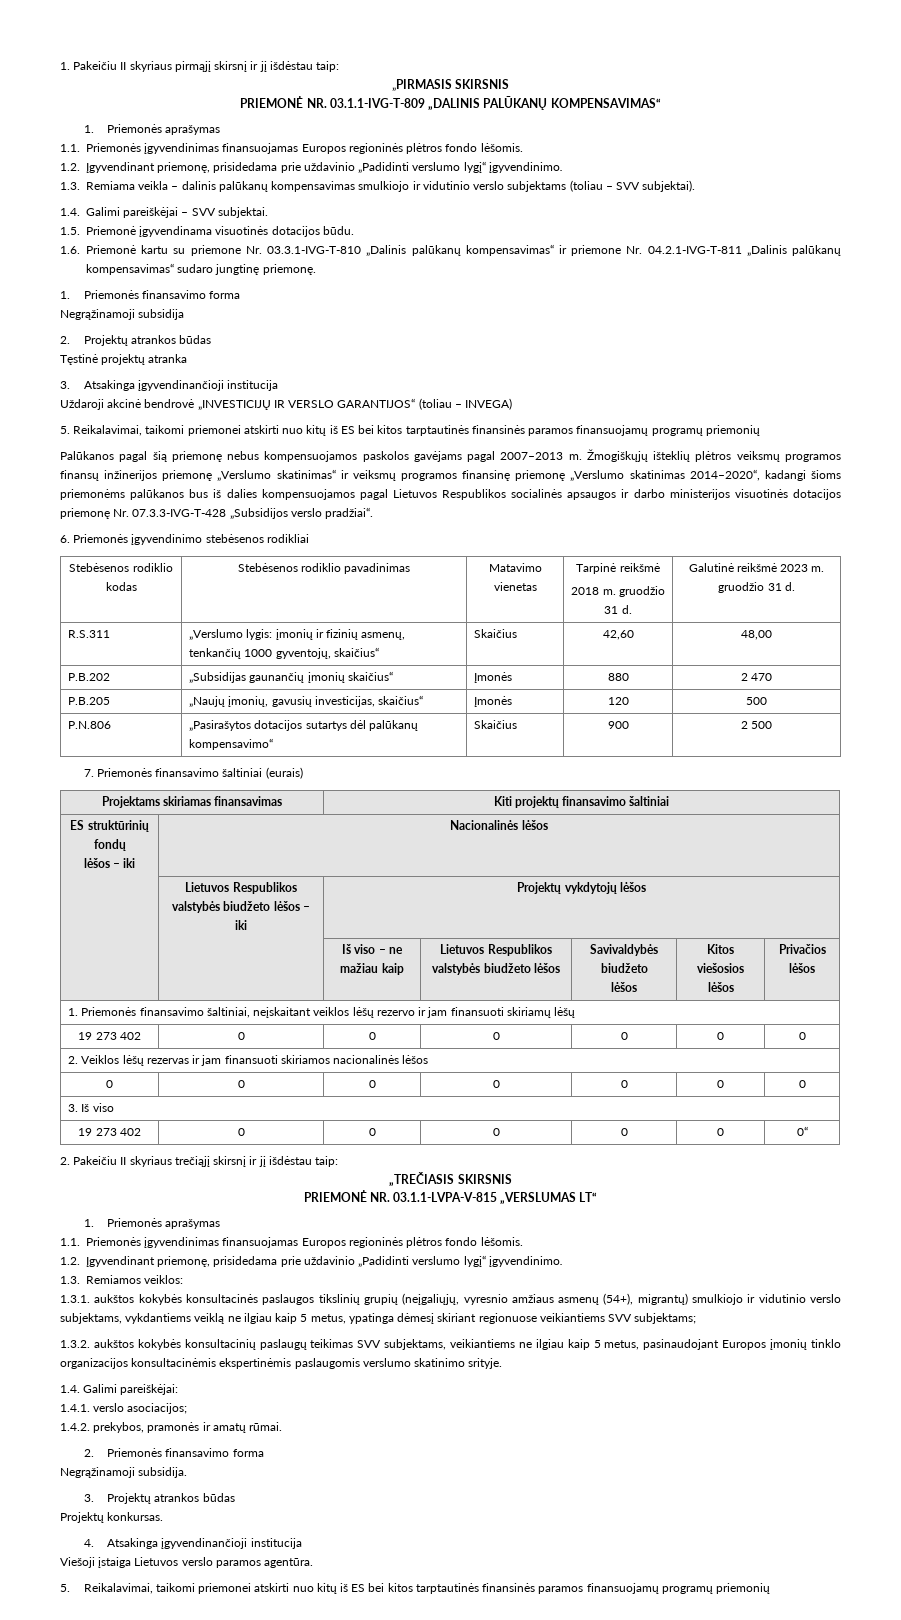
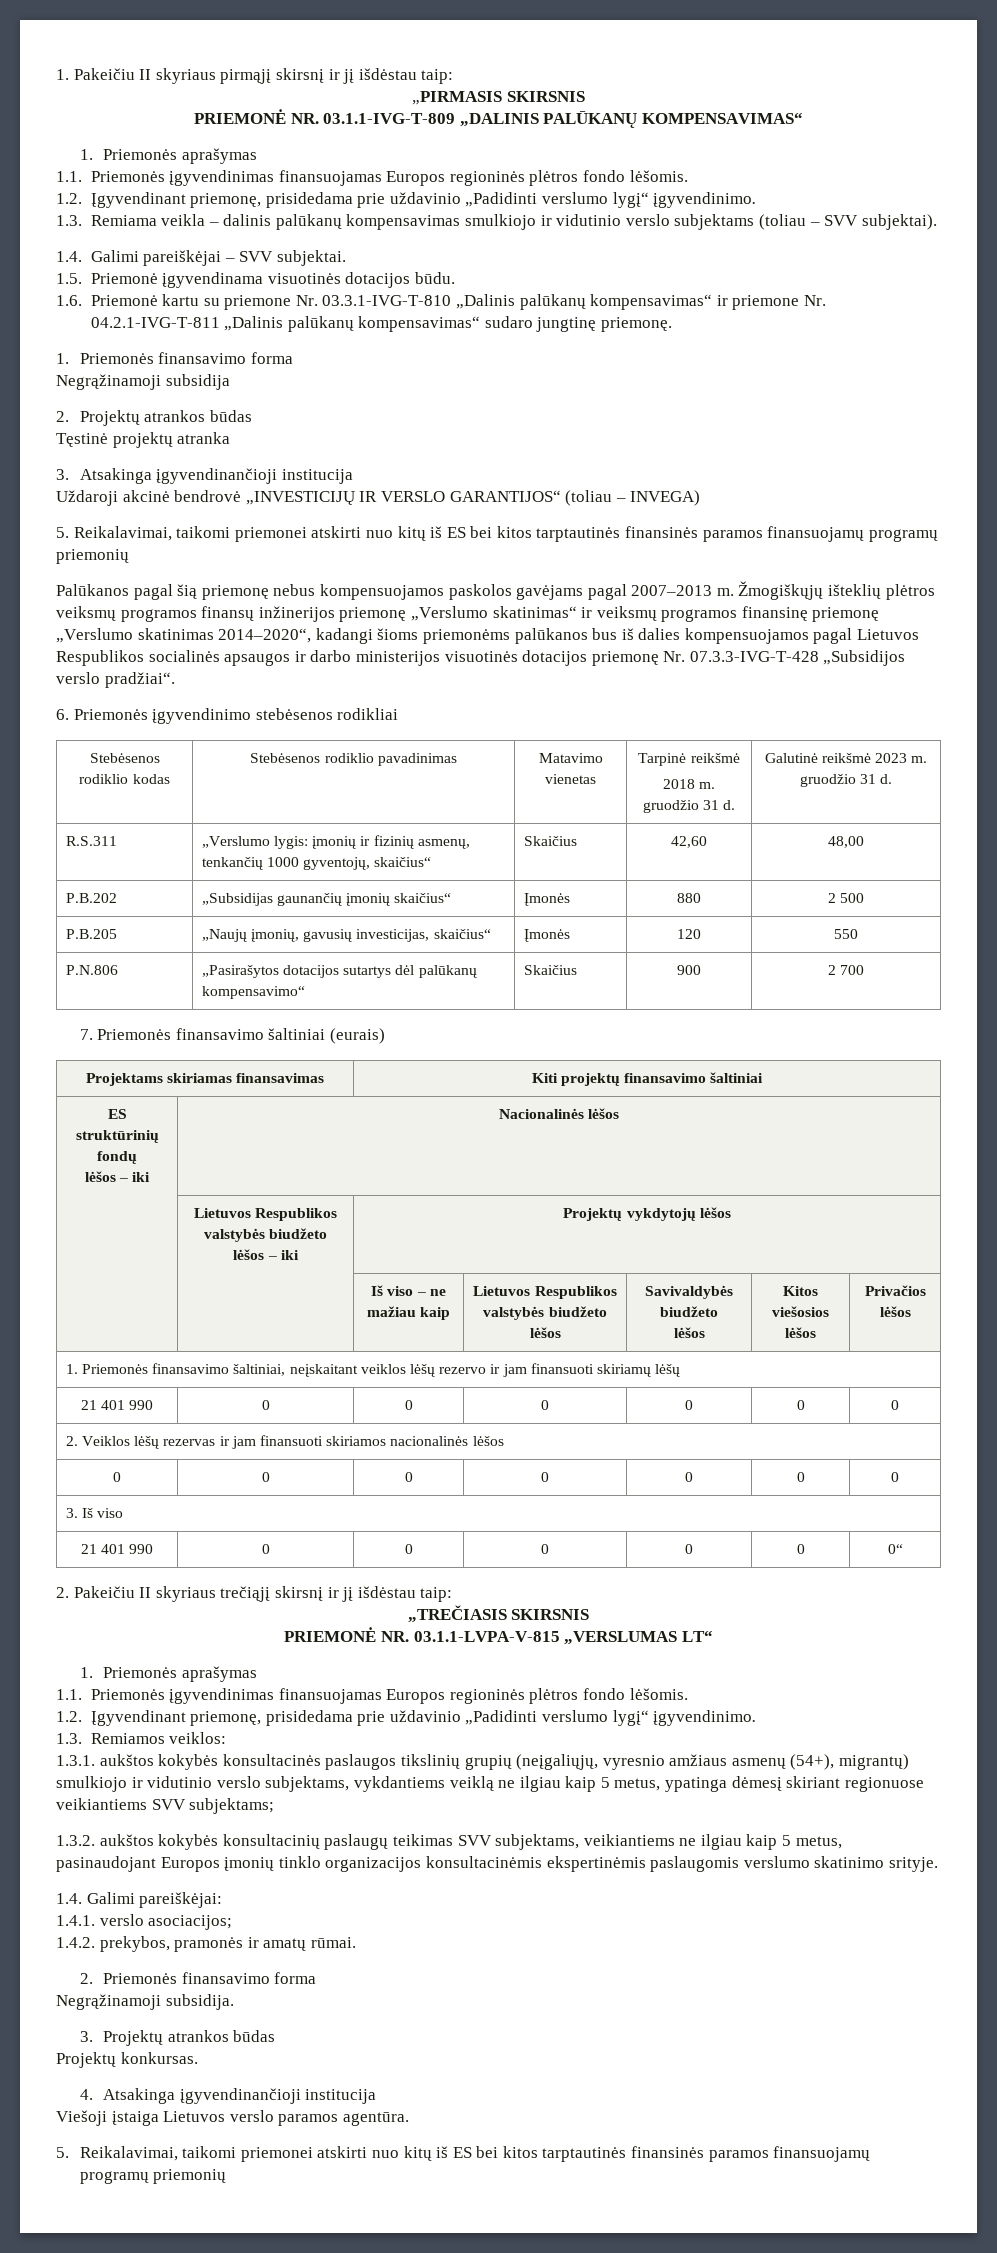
[751,673,773,681] 470 -> [840,893,865,903] 500
[745,697,767,705] 500 -> [834,929,858,939] 550
[751,721,773,729] 500 -> [840,965,865,975] 700
[78,1032,141,1040] 19 273 402 -> [80,1400,154,1410] 21 401 990
[78,1128,141,1136] 19 273 402 -> [80,1544,154,1554] 21 401 990

